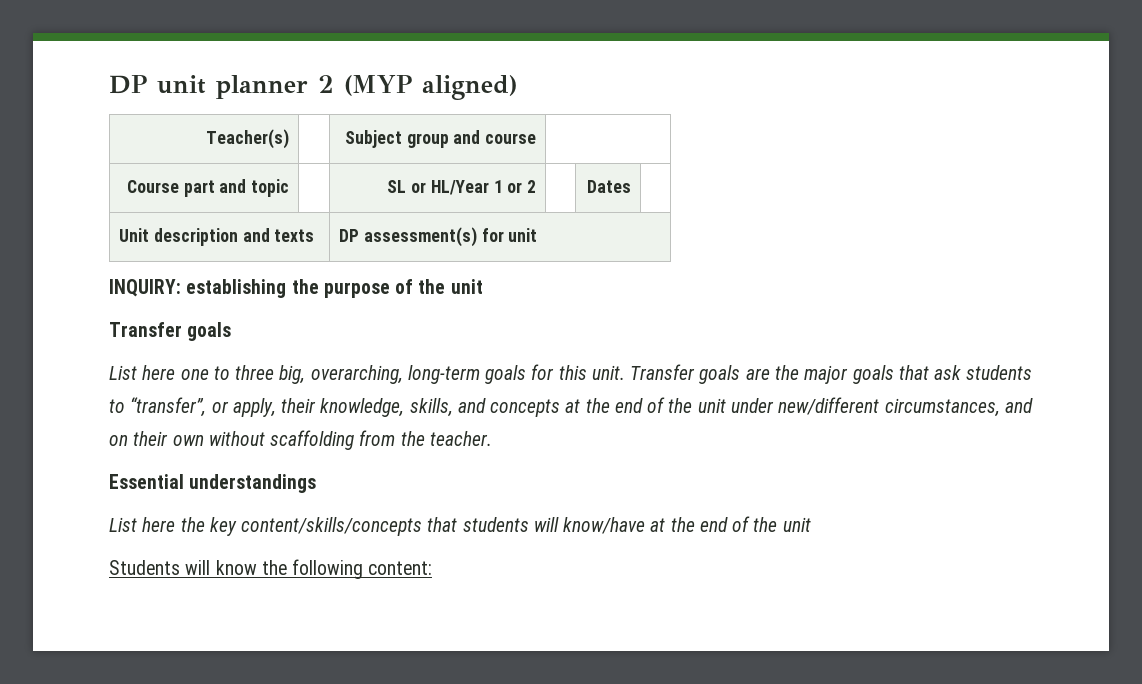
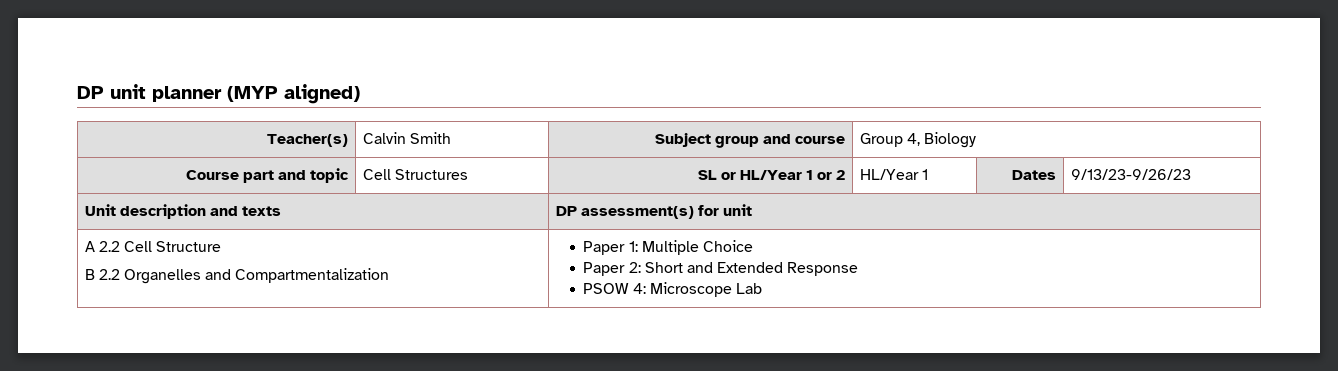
[318,75,334,93] 2 -> (222, 94) none
(289, 139) none -> [362,132,451,144] Calvin Smith
(536, 138) none -> [859,132,976,148] Group 4, Biology
(289, 188) none -> [362,169,468,180] Cell Structures
(536, 186) none -> [859,169,928,180] HL/Year 1
(631, 186) none -> [1070,169,1191,180] 9/13/23-9/26/23
[109,279,483,298] [109,322,232,341] [109,364,1033,384] [109,397,1033,417] [109,430,492,450] [109,474,317,493] [109,516,811,536] [109,559,433,579] // INQUIRY: establishing the purpose of the unit // Transfer goals // List here one to three big, overarching, long-term goals for this unit. Transfer goals are the major goals that ask students to “transfer”, or apply, their knowledge, skills, and concepts at the end of the unit under new/different circumstances, and on their own without scaffolding from the teacher. // Essential understandings // List here the key content/skills/concepts that students will know/have at the end of the unit // Students will know the following content: -> [84,241,222,252] [84,268,390,284] [583,240,754,255] [583,262,859,276] [583,282,763,297] // A 2.2 Cell Structure // B 2.2 Organelles and Compartmentalization | Paper 1: Multiple Choice // Paper 2: Short and Extended Response // PSOW 4: Microscope Lab

